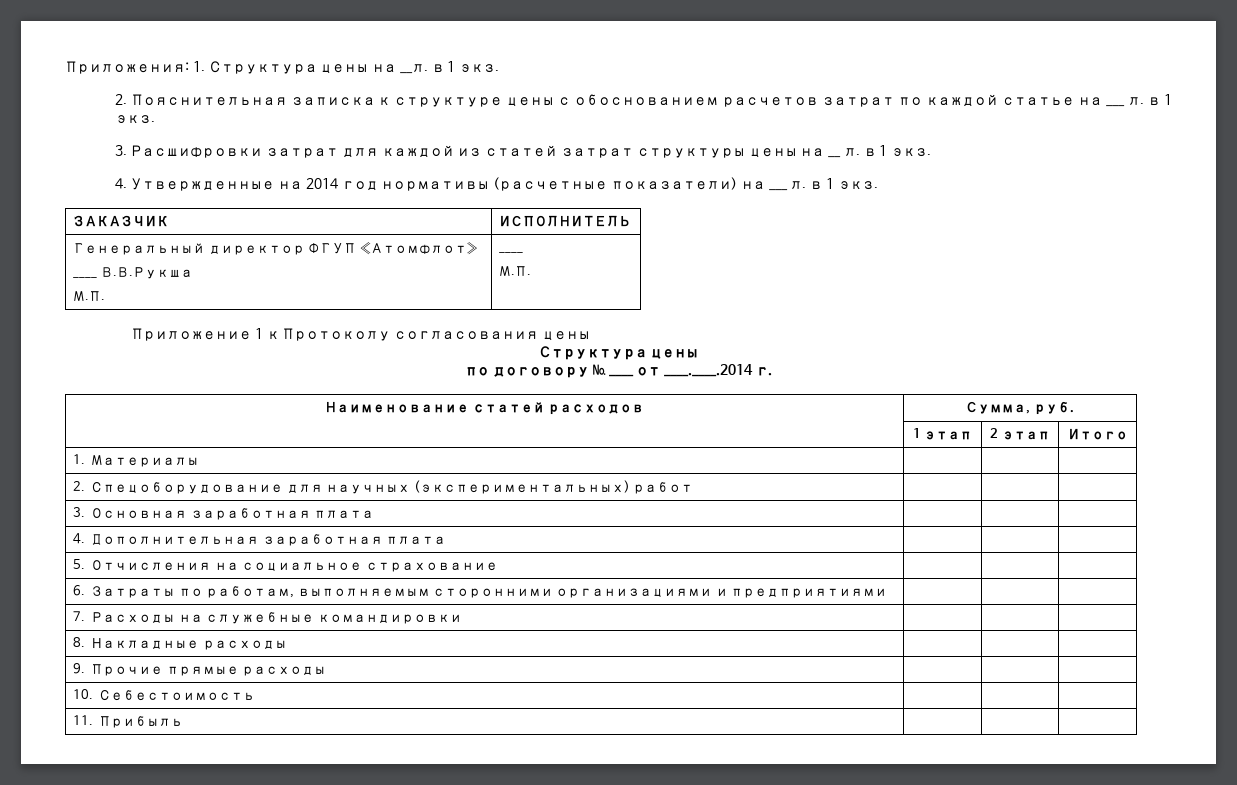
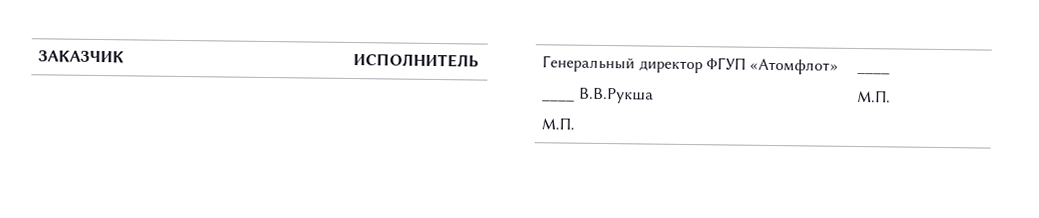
[65,61,500,74] [114,94,1172,107] [114,115,155,124] [114,145,932,158] [114,177,878,191] Приложения: 1. Структура цены на __л. в 1 экз. // 2. Пояснительная записка к структуре цены с обоснованием расчетов затрат по каждой статье на ___ л. в 1 экз. // 3. Расшифровки затрат для каждой из статей затрат структуры цены на __ л. в 1 экз. // 4. Утвержденные на 2014 год нормативы (расчетные показатели) на ___ л. в 1 экз. // -> (38, 57) none
[131,328,590,341] [538,346,699,360] [465,364,772,378] [325,401,644,415] [966,401,1074,415] [912,428,973,440] [990,428,1050,440] [1067,428,1128,440] [73,454,200,467] [73,480,693,494] [73,507,375,520] [73,533,447,546] [73,559,498,572] [73,585,888,598] [73,611,462,624] [73,637,287,650] [73,663,327,676] [73,689,256,701] [73,715,184,728] // Приложение 1 к Протоколу согласования цены // Структура цены // по договору № ____ от ____.____.2014 г. // Наименование статей расходов | Сумма, руб. // | 1 этап | 2 этап | Итого // 1. Материалы | | | // 2. Спецоборудование для научных (экспериментальных) работ | | | // 3. Основная заработная плата | | | // 4. Дополнительная заработная плата | | | // 5. Отчисления на социальное страхование | | | // 6. Затраты по работам, выполняемым сторонними организациями и предприятиями | | | // 7. Расходы на служебные командировки | | | // 8. Накладные расходы | | | // 9. Прочие прямые расходы | | | // 10. Себестоимость | | | // 11. Прибыль | | | -> (892, 96) none

